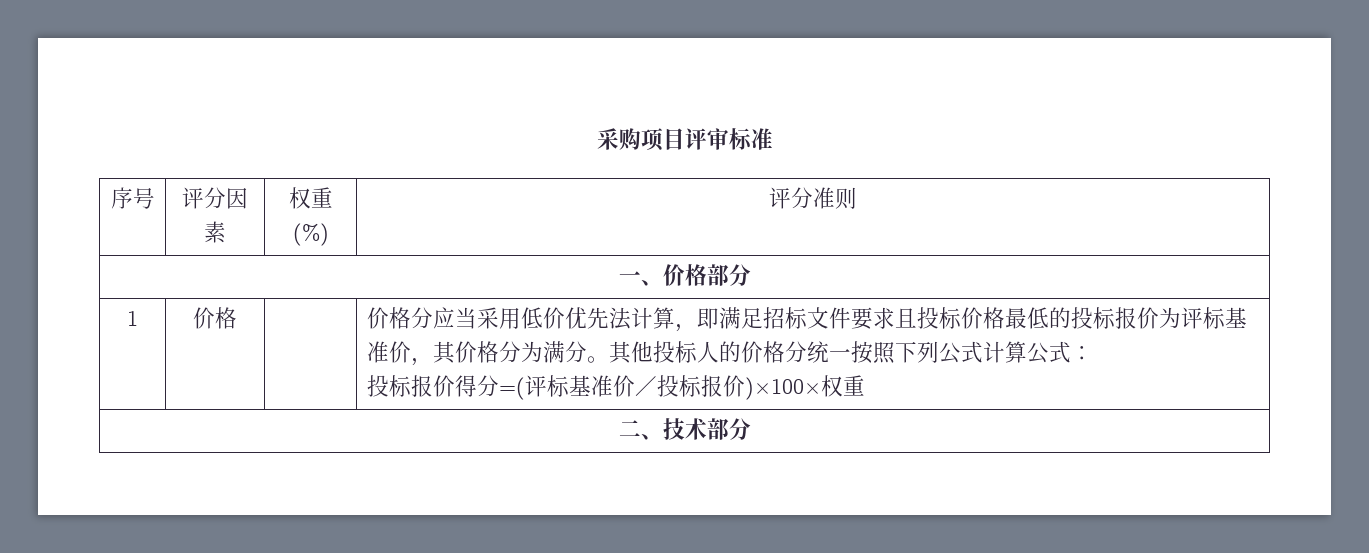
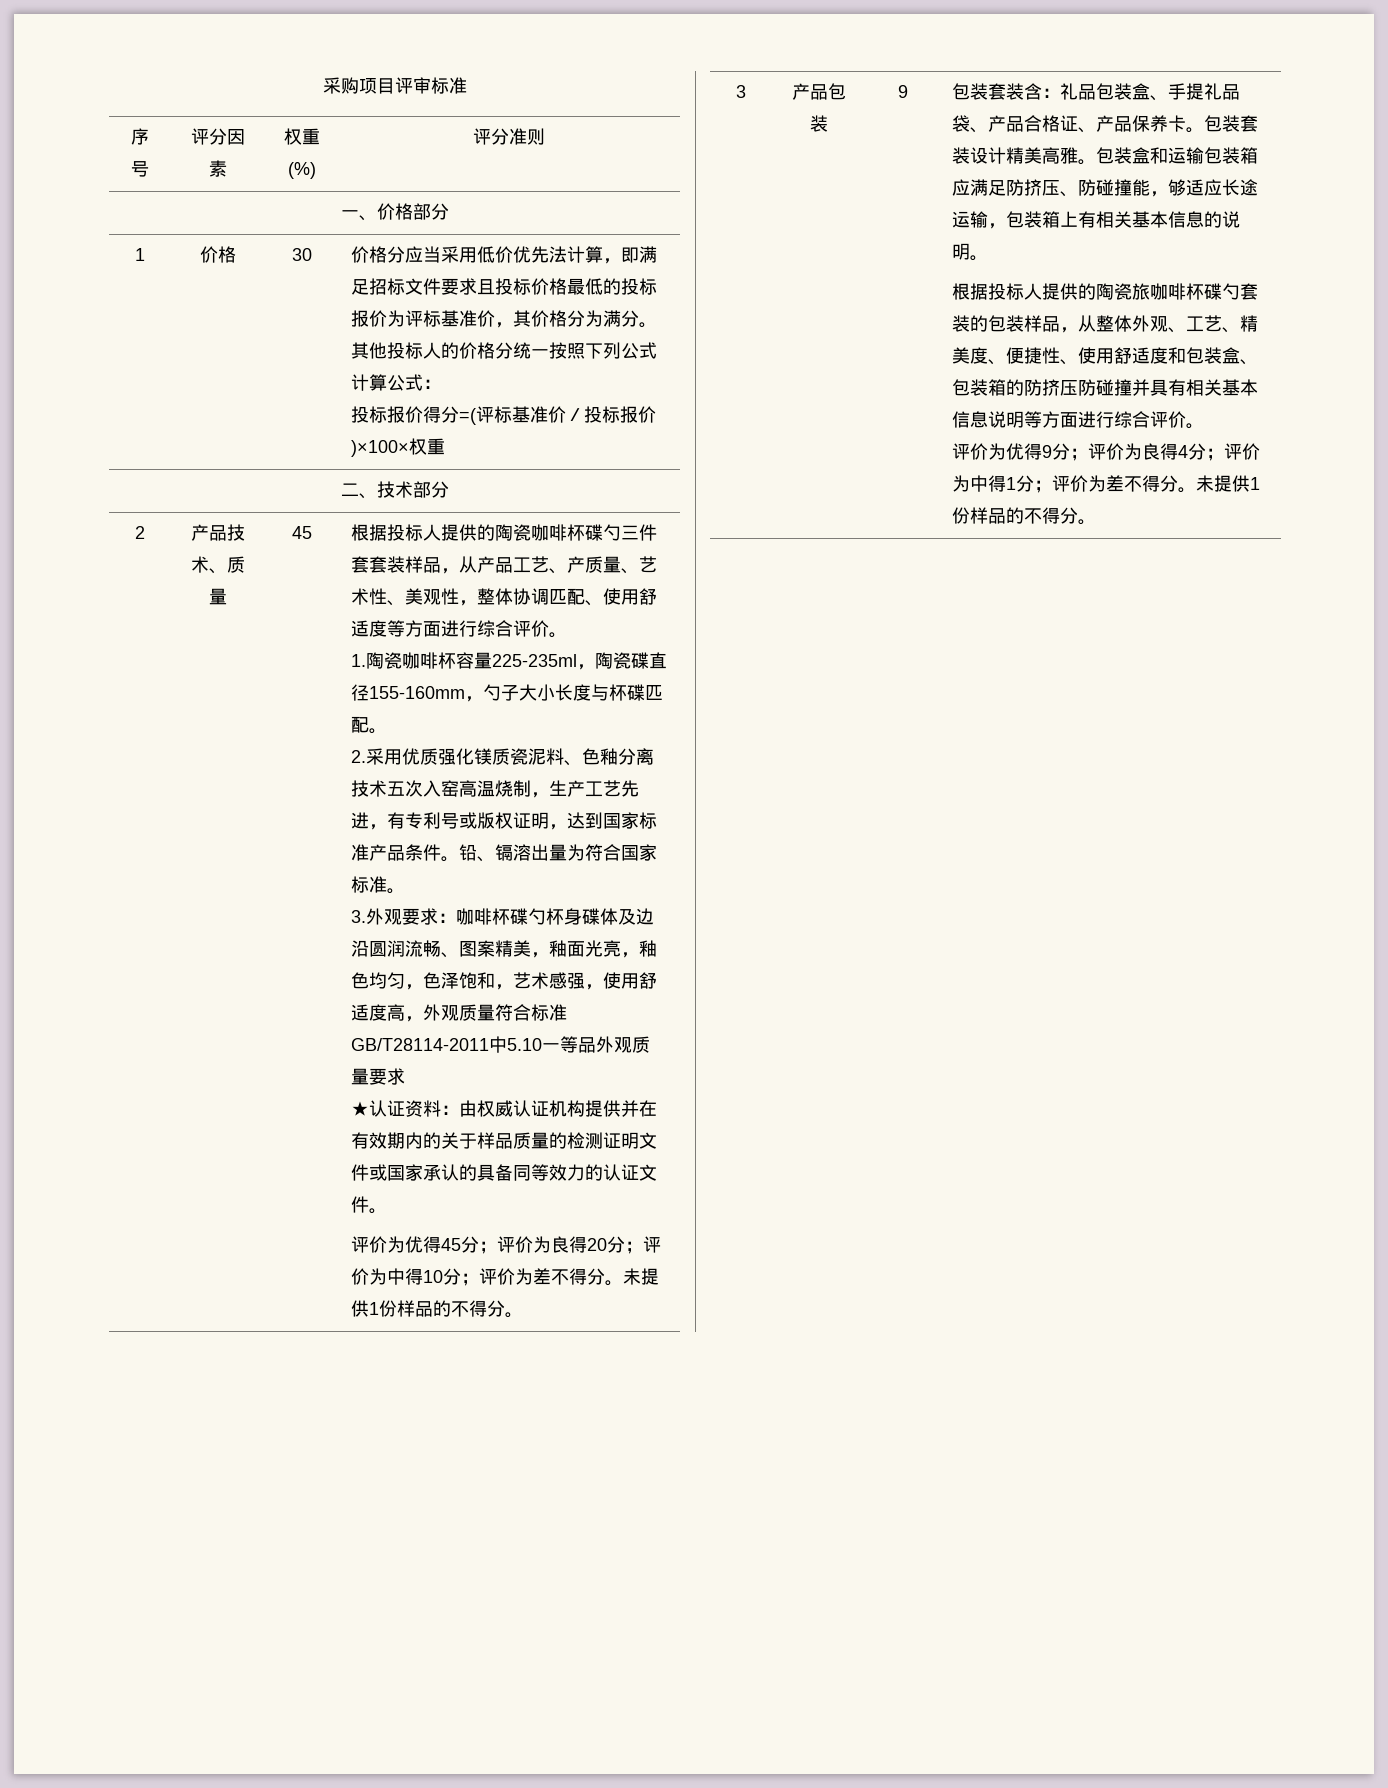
(237, 318) none -> [292,248,312,261] 30
(751, 429) none -> [134,526,145,539] [190,524,245,541] [190,556,245,574] [208,588,227,605] [292,526,312,539] [350,524,657,541] [350,556,657,574] [350,588,657,606] [350,620,567,638] [350,652,667,670] [350,684,663,702] [350,716,387,734] [350,748,654,766] [350,780,639,798] [350,812,657,830] [350,844,657,862] [350,876,405,894] [350,908,654,925] [350,940,657,958] [350,972,657,990] [350,1004,567,1022] [350,1036,650,1053] [350,1068,405,1085] [350,1100,657,1117] [350,1132,657,1149] [350,1164,657,1181] [350,1196,387,1214] [350,1236,661,1254] [350,1268,659,1286] [350,1300,523,1318] [735,85,746,98] [791,83,846,100] [809,115,828,132] [898,85,908,98] [951,83,1240,101] [951,115,1258,133] [951,147,1258,165] [951,179,1258,197] [951,211,1240,229] [951,243,988,261] [951,283,1258,300] [951,315,1258,333] [951,347,1258,365] [951,379,1258,396] [951,411,1204,429] [951,443,1260,461] [951,475,1260,493] [951,507,1096,525] // 2 | 产品技术、质量 | 45 | 根据投标人提供的陶瓷咖啡杯碟勺三件套套装样品，从产品工艺、产质量、艺术性、美观性，整体协调匹配、使用舒适度等方面进行综合评价。 // 1.陶瓷咖啡杯容量225-235ml，陶瓷碟直径155-160mm，勺子大小长度与杯碟匹配。 // 2.采用优质强化镁质瓷泥料、色釉分离技术五次入窑高温烧制，生产工艺先进，有专利号或版权证明，达到国家标准产品条件。铅、镉溶出量为符合国家标准。 // 3.外观要求：咖啡杯碟勺杯身碟体及边沿圆润流畅、图案精美，釉面光亮，釉色均匀，色泽饱和，艺术感强，使用舒适度高，外观质量符合标准GB/T28114-2011中5.10一等品外观质量要求 // ★认证资料：由权威认证机构提供并在有效期内的关于样品质量的检测证明文件或国家承认的具备同等效力的认证文件。 // 评价为优得45分；评价为良得20分；评价为中得10分；评价为差不得分。未提供1份样品的不得分。 // 3 | 产品包装 | 9 | 包装套装含：礼品包装盒、手提礼品袋、产品合格证、产品保养卡。包装套装设计精美高雅。包装盒和运输包装箱应满足防挤压、防碰撞能，够适应长途运输，包装箱上有相关基本信息的说明。 // 根据投标人提供的陶瓷旅咖啡杯碟勺套装的包装样品，从整体外观、工艺、精美度、便捷性、使用舒适度和包装盒、包装箱的防挤压防碰撞并具有相关基本信息说明等方面进行综合评价。 // 评价为优得9分；评价为良得4分；评价为中得1分；评价为差不得分。未提供1份样品的不得分。

